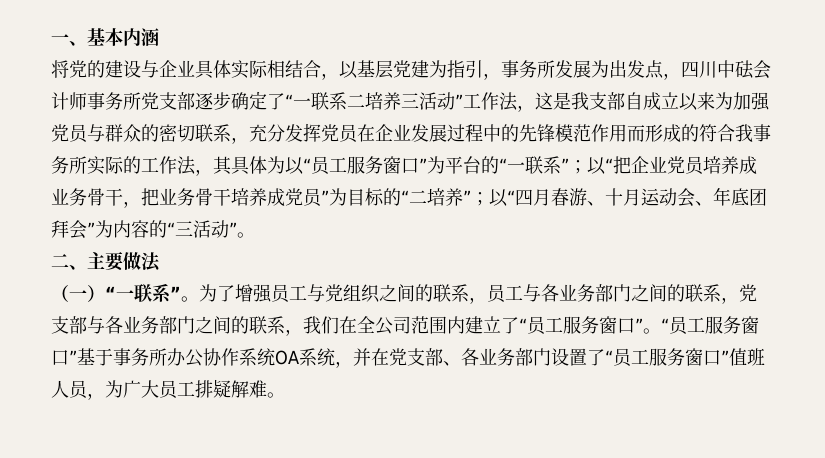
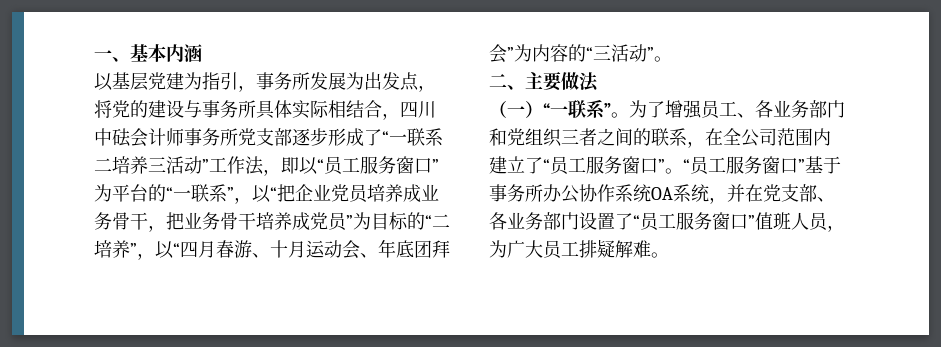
[51,60,339,80] 将党的建设与企业具体实际相结合， -> (202, 53) none
(681, 76) none -> [94,100,400,120] 将党的建设与事务所具体实际相结合，
[231,91,267,110] 确定 -> [328,128,364,146] 形成
[535,92,770,111] [51,123,771,144] [51,156,285,176] 这是我支部自成立以来为加强党员与群众的密切联系，充分发挥党员在企业发展过程中的先锋模范作用而形成的符合我事务所实际的工作法，其具体为 -> [281,157,299,174] 即
[569,160,587,174] ； -> [234,197,252,204] ，
[471,192,489,206] ； -> [137,253,155,260] ，
[307,284,757,304] [51,316,339,336] 与党组织之间的联系，员工与各业务部门之间的联系，党支部与各业务部门之间的联系，我们 -> [737,100,845,118] [489,128,705,148] 、各业务部门和党组织三者之间的联系，

